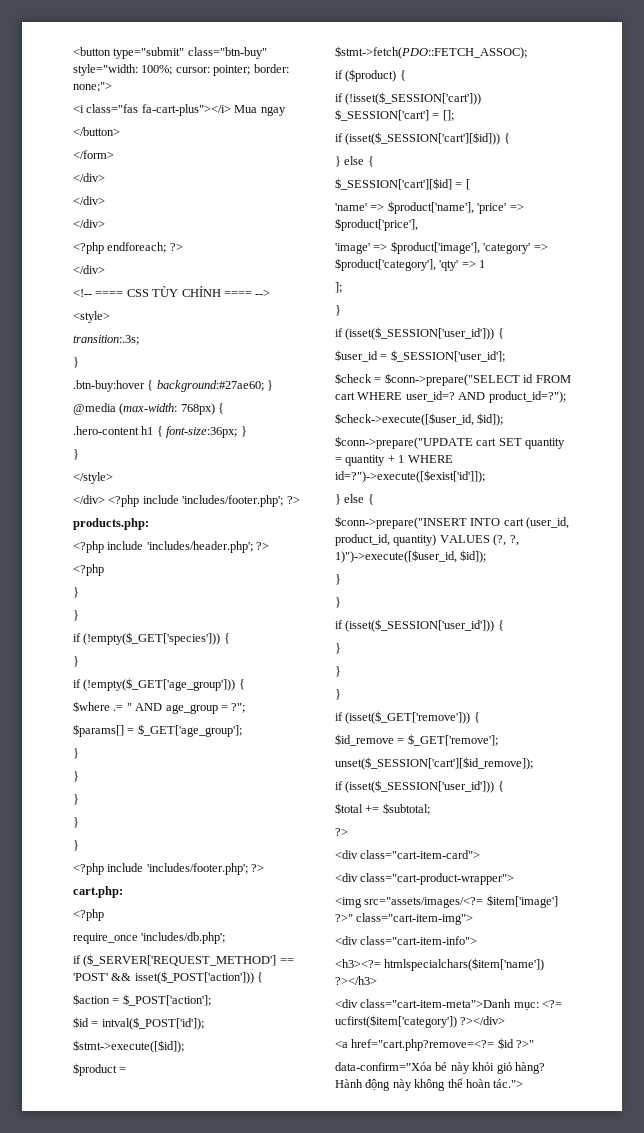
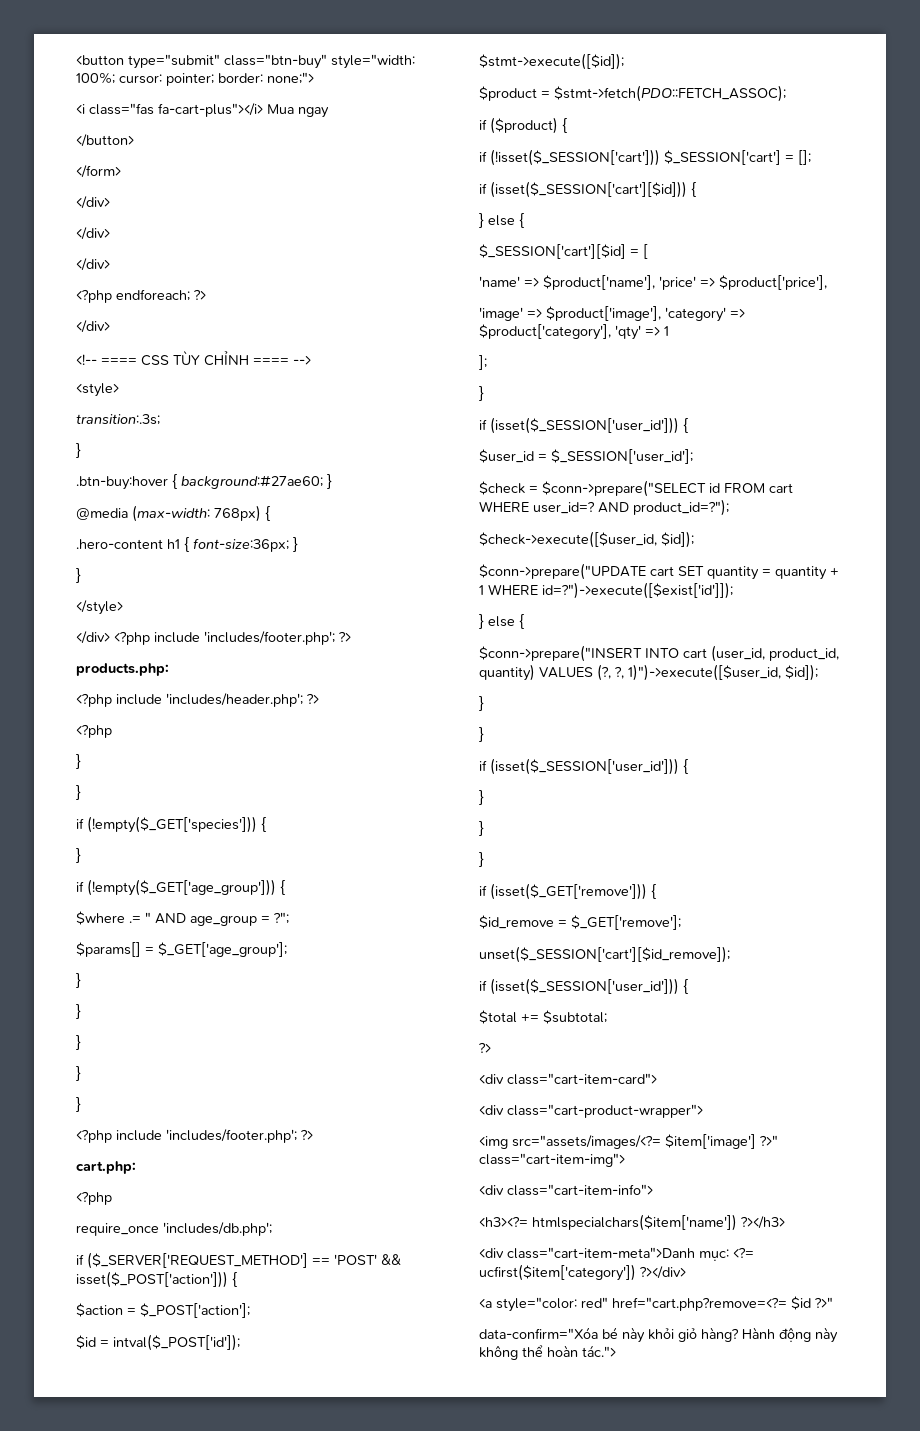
(348, 1044) none -> [496,1297,608,1312] style="color: red"

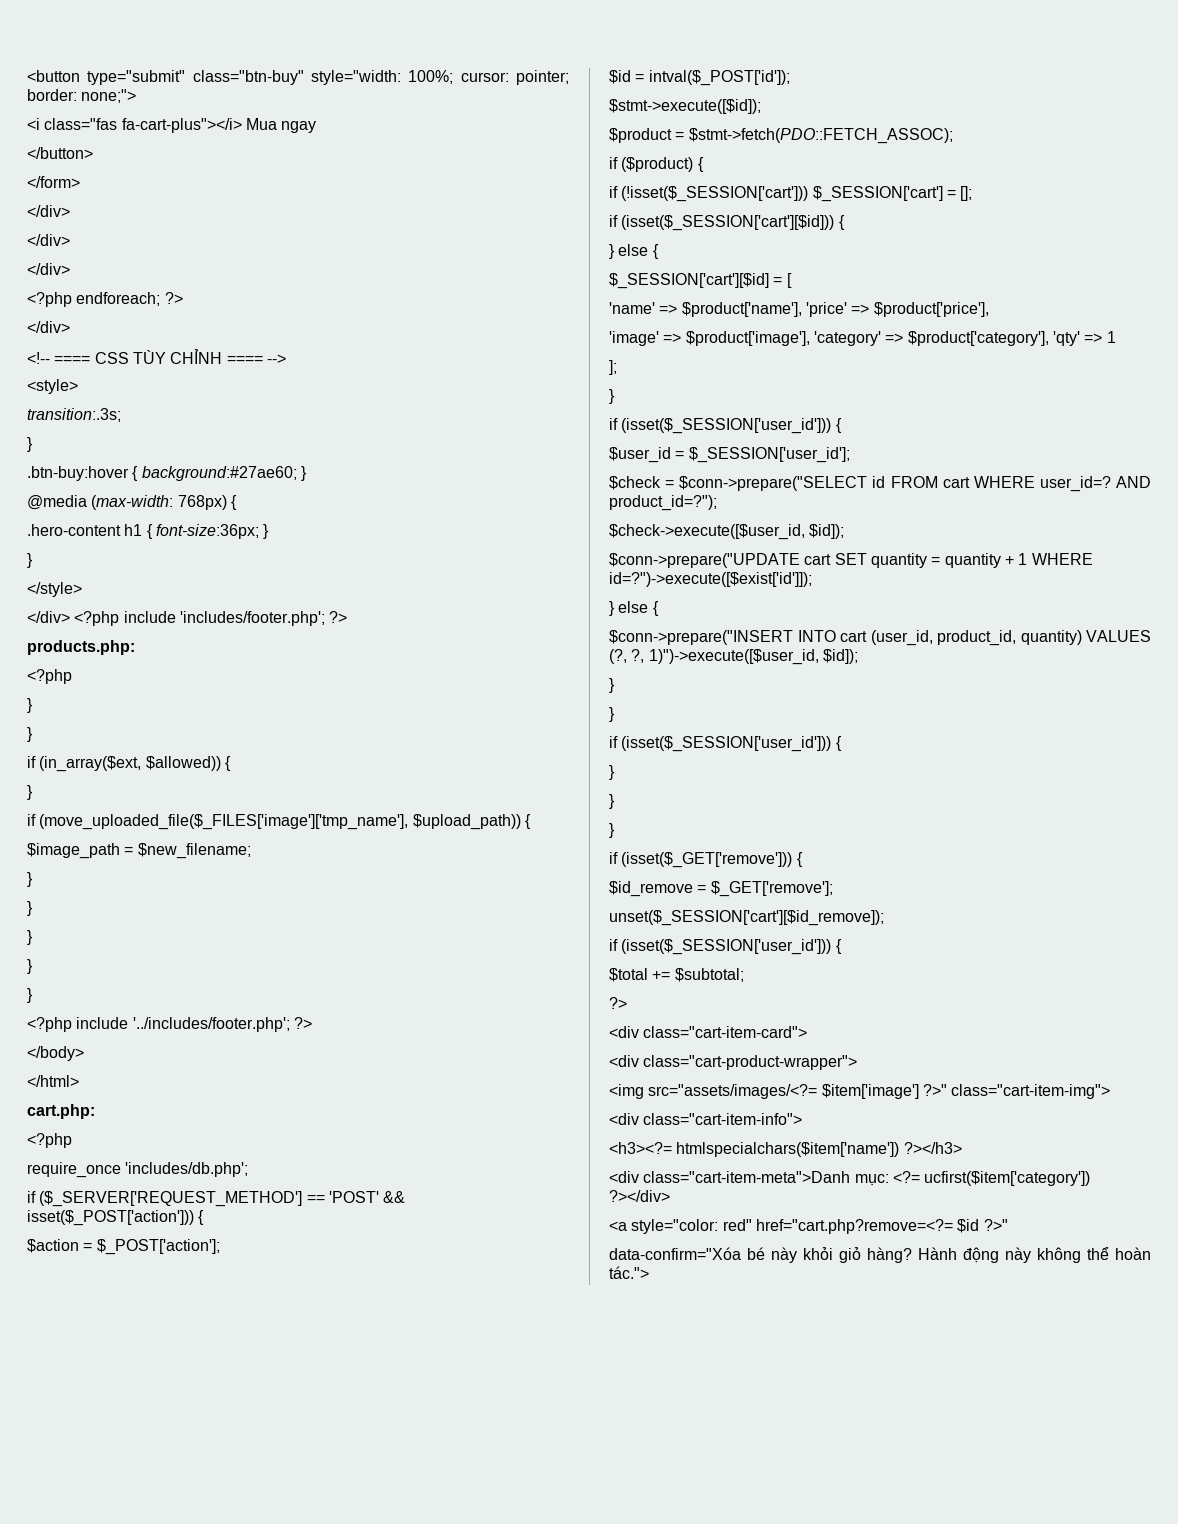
[76,693,319,707] // <?php include 'includes/header.php'; ?> -> (135, 647) none
[87,816,257,833] (!empty($_GET['species'])) -> [39,756,221,772] (in_array($ext, $allowed))
[87,879,286,896] [76,911,289,926] [76,942,287,957] (!empty($_GET['age_group'])) { // $where .= " AND age_group = ?"; // $params[] = $_GET['age_group']; -> [39,814,531,830] [27,843,251,859] (move_uploaded_file($_FILES['image']['tmp_name'], $upload_path)) { // $image_path = $new_filename;
[166,1129,313,1143] 'includes/footer.php'; ?> -> [132,1017,312,1032] [27,1046,84,1061] [27,1075,79,1087] '../includes/footer.php'; ?> // </body> // </html>

